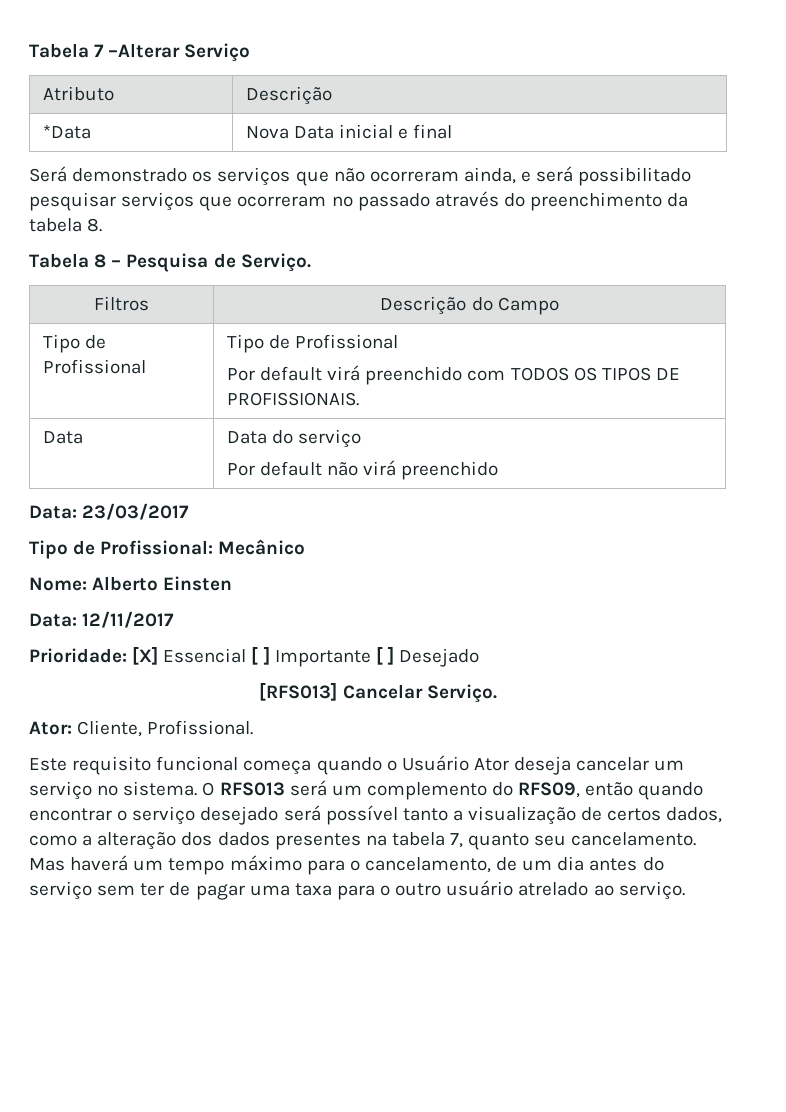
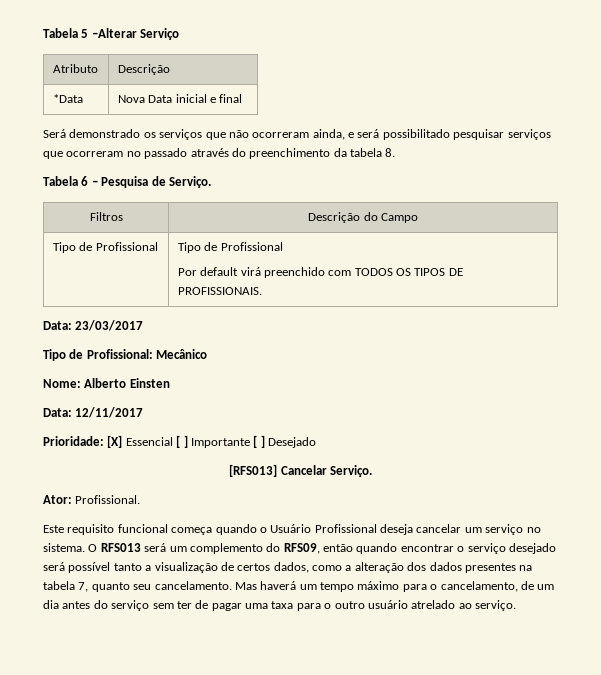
[29,43,105,58] Tabela 7 -> [43,28,89,38] Tabela 5
[94,254,107,268] 8 -> [81,176,89,186] 6
[42,431,83,444] [226,429,362,448] [226,460,499,480] // Data | Data do serviço // Por default não virá preenchido -> (262, 291) none
[77,720,143,737] Cliente, -> (72, 499) none
[473,758,509,771] Ator -> [314,524,377,533] Profissional

